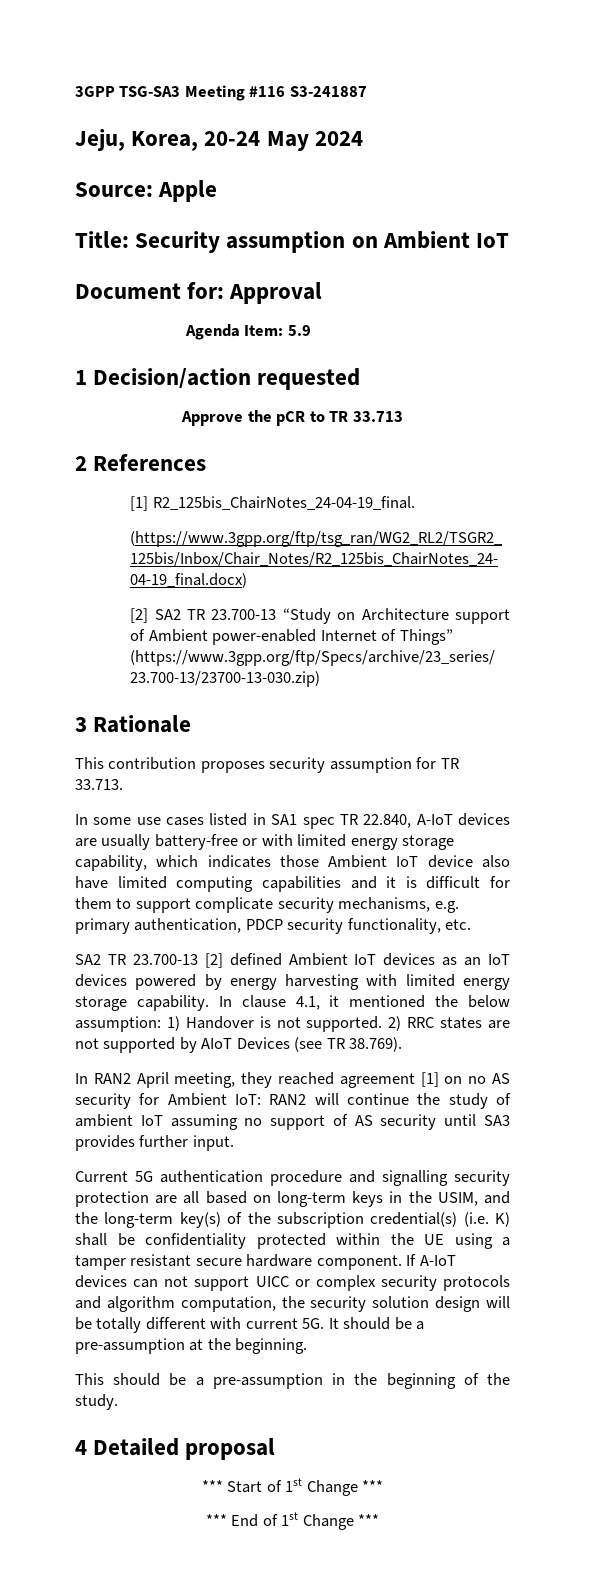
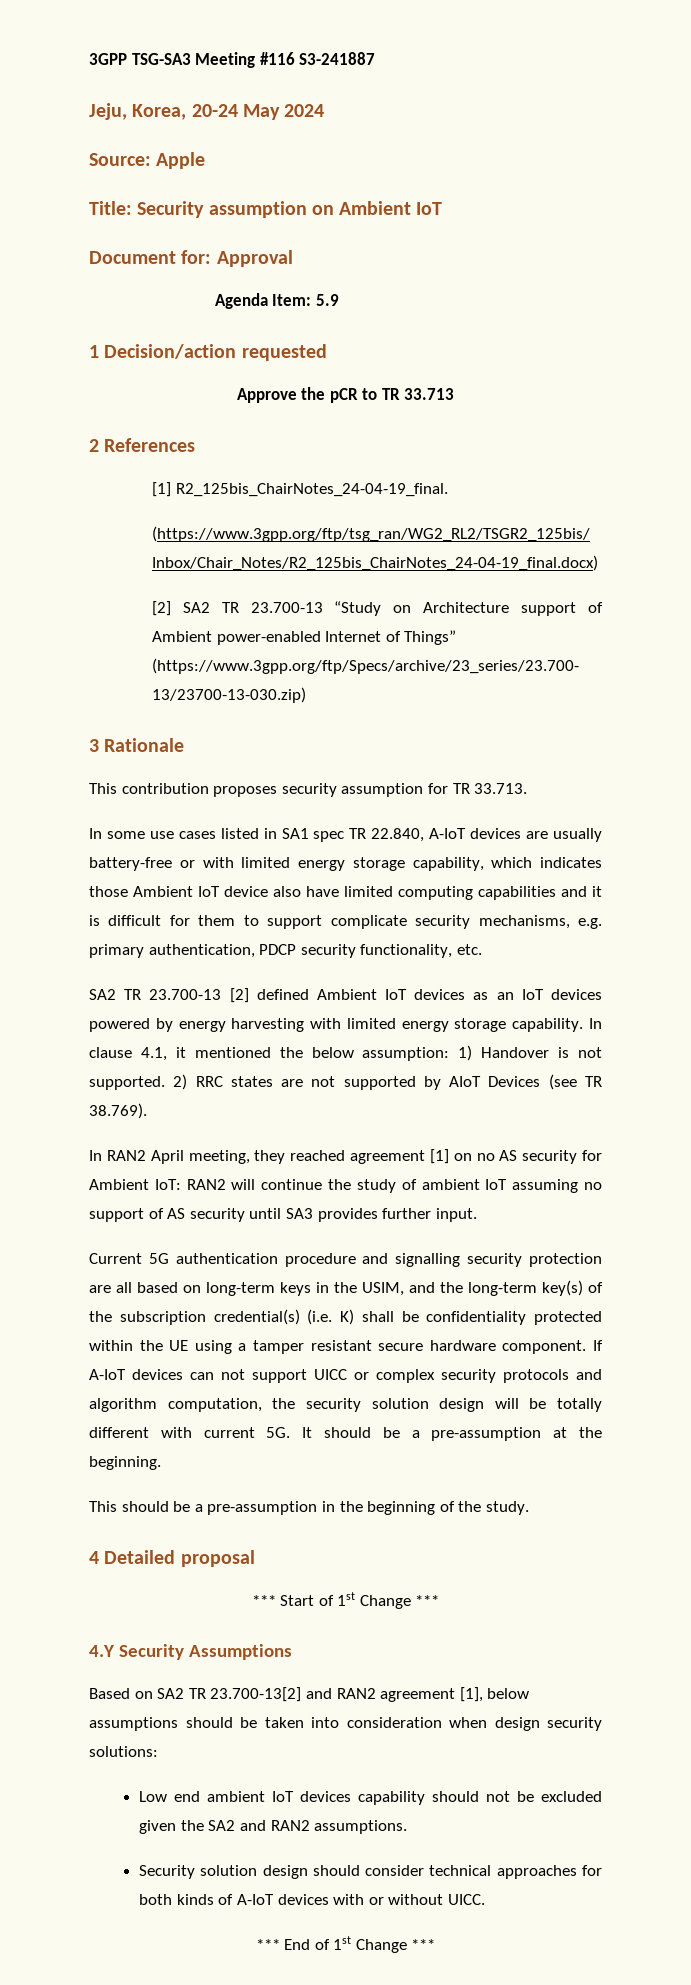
(384, 1486) none -> [89,1644,292,1660] [89,1687,530,1702] [89,1717,602,1731] [89,1746,158,1757] [139,1791,603,1805] [139,1820,408,1834] [139,1865,602,1879] [139,1894,485,1905] // 4.Y Security Assumptions // Based on SA2 TR 23.700-13[2] and RAN2 agreement [1], below assumptions should be taken into consideration when design security solutions: // Low end ambient IoT devices capability should not be excluded given the SA2 and RAN2 assumptions. // Security solution design should consider technical approaches for both kinds of A-IoT devices with or without UICC.

